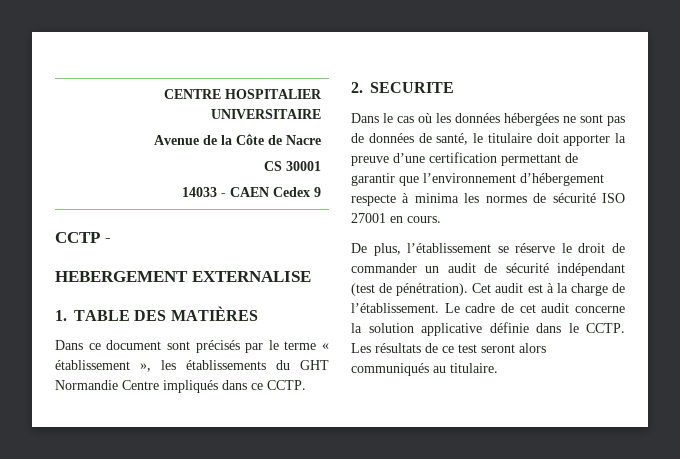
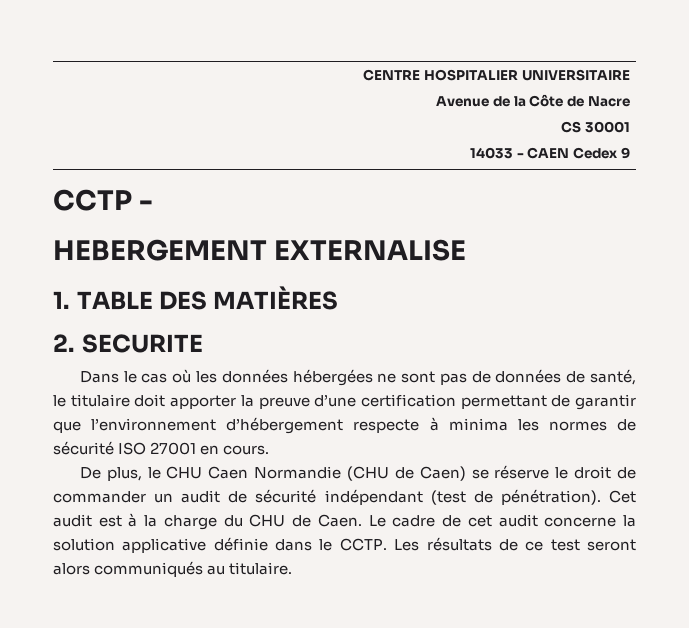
[55,340,329,353] [55,360,329,372] [55,380,306,393] // Dans ce document sont précisés par le terme « établissement », les établissements du GHT Normandie Centre impliqués dans ce CCTP. -> (339, 298) none
[407,243,492,253] l’établissement -> [147,466,466,481] le CHU Caen Normandie (CHU de Caen)
[612,283,625,293] [351,303,439,313] de l’établissement. -> [223,514,362,527] du CHU de Caen.

